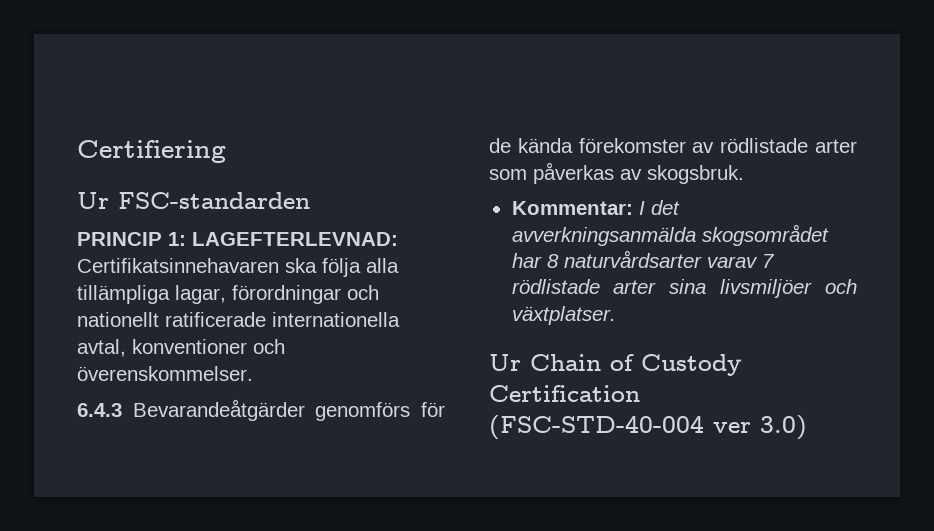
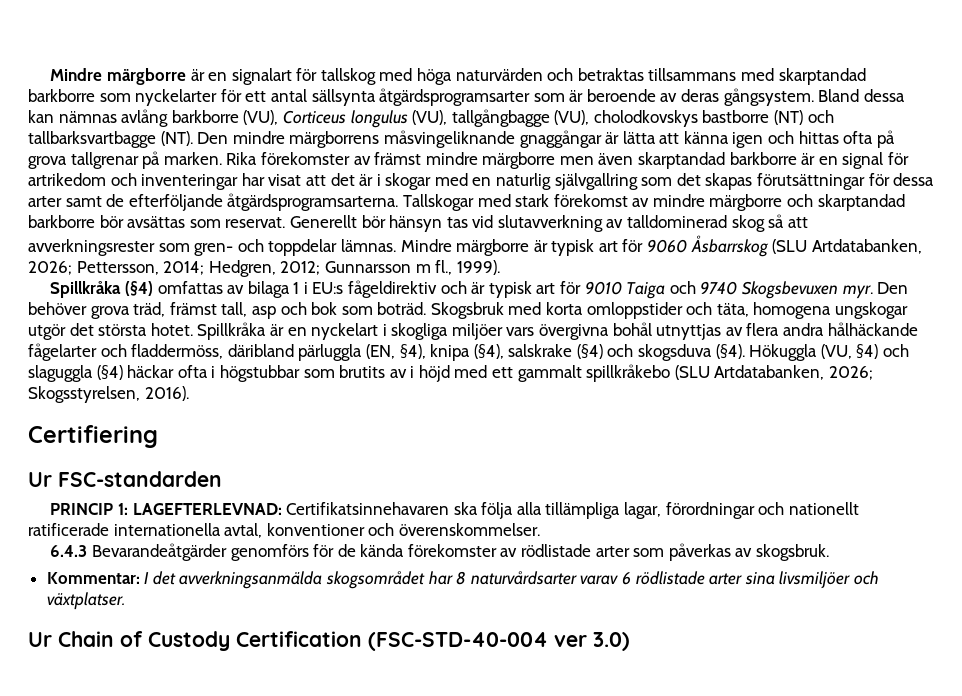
(77, 151) none -> [50,68,866,85] [28,88,905,106] [28,109,834,128] [28,130,895,148] [28,151,910,169] [28,173,935,190] [28,193,905,211] [28,214,808,232] [28,235,922,257] [28,260,500,277] [50,280,909,299] [28,302,909,319] [28,322,918,340] [28,343,910,361] [28,364,874,382] [28,386,189,403] Mindre märgborre är en signalart för tallskog med höga naturvärden och betraktas tillsammans med skarptandad barkborre som nyckelarter för ett antal sällsynta åtgärdsprogramsarter som är beroende av deras gångsystem. Bland dessa kan nämnas avlång barkborre (VU), Corticeus longulus (VU), tallgångbagge (VU), cholodkovskys bastborre (NT) och tallbarksvartbagge (NT). Den mindre märgborrens måsvingeliknande gnaggångar är lätta att känna igen och hittas ofta på grova tallgrenar på marken. Rika förekomster av främst mindre märgborre men även skarptandad barkborre är en signal för artrikedom och inventeringar har visat att det är i skogar med en naturlig självgallring som det skapas förutsättningar för dessa arter samt de efterföljande åtgärdsprogramsarterna. Tallskogar med stark förekomst av mindre märgborre och skarptandad barkborre bör avsättas som reservat. Generellt bör hänsyn tas vid slutavverkning av talldominerad skog så att avverkningsrester som gren- och toppdelar lämnas. Mindre märgborre är typisk art för 9060 Åsbarrskog (SLU Artdatabanken, 2026; Pettersson, 2014; Hedgren, 2012; Gunnarsson m fl., 1999). // Spillkråka (§4) omfattas av bilaga 1 i EU:s fågeldirektiv och är typisk art för 9010 Taiga och 9740 Skogsbevuxen myr. Den behöver grova träd, främst tall, asp och bok som boträd. Skogsbruk med korta omloppstider och täta, homogena ungskogar utgör det största hotet. Spillkråka är en nyckelart i skogliga miljöer vars övergivna bohål utnyttjas av flera andra hålhäckande fågelarter och fladdermöss, däribland pärluggla (EN, §4), knipa (§4), salskrake (§4) och skogsduva (§4). Hökuggla (VU, §4) och slaguggla (§4) häckar ofta i högstubbar som brutits av i höjd med ett gammalt spillkråkebo (SLU Artdatabanken, 2026; Skogsstyrelsen, 2016). //
[761,254,775,268] 7 -> [622,572,632,585] 6

